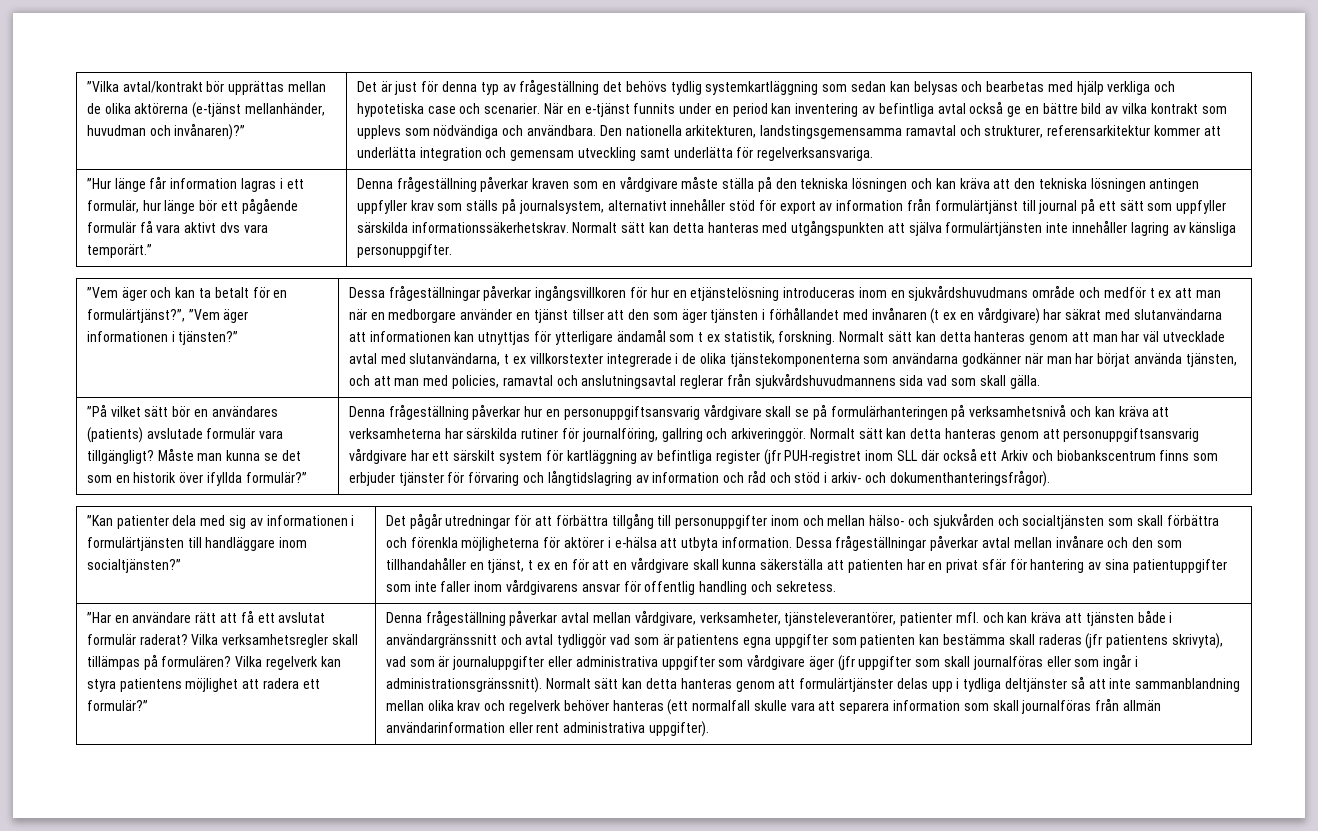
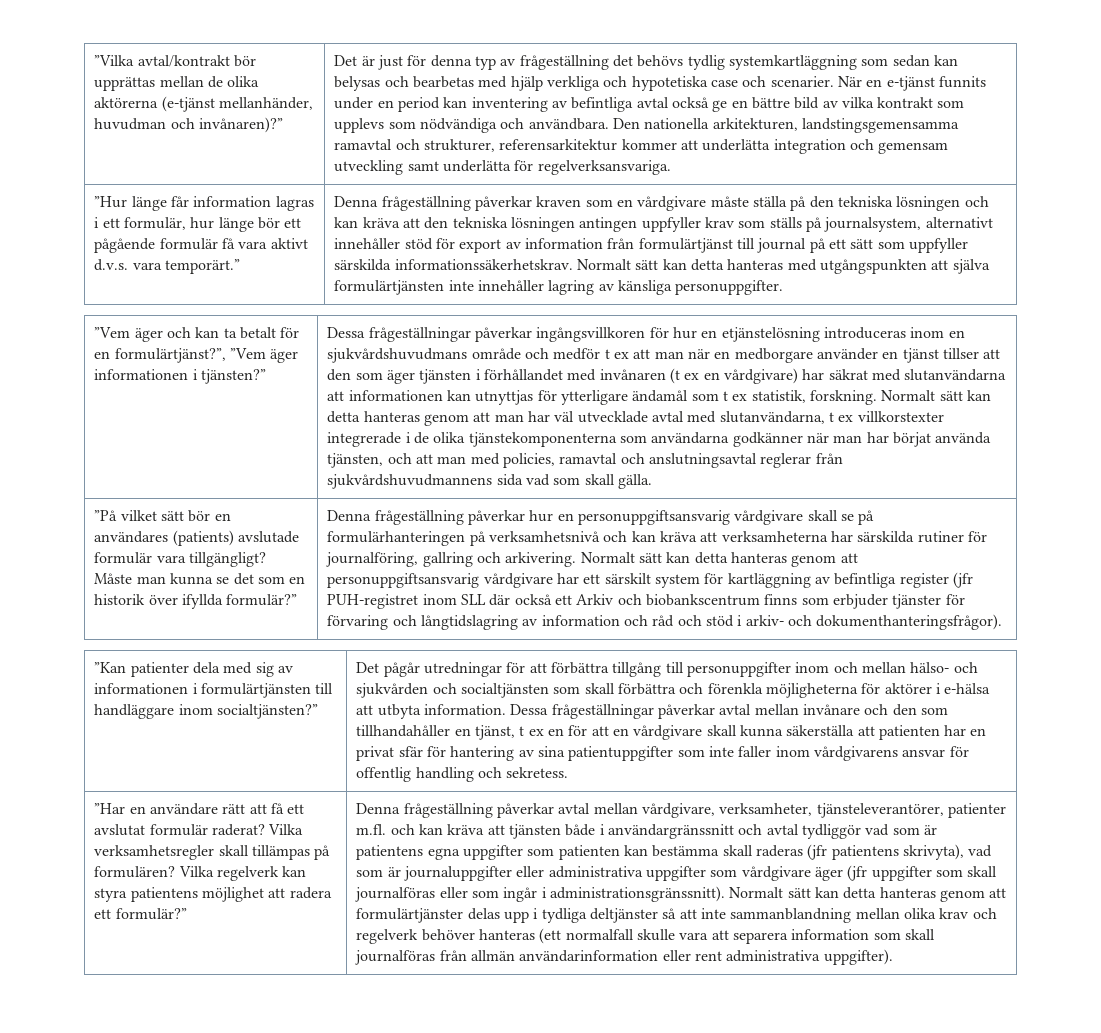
[219,222,240,233] dvs -> [94,259,129,271] d.v.s.
[731,428,807,442] arkiveringgör. -> [505,552,577,567] arkivering.
[955,612,979,623] mfl. -> [356,824,387,835] m.fl.

